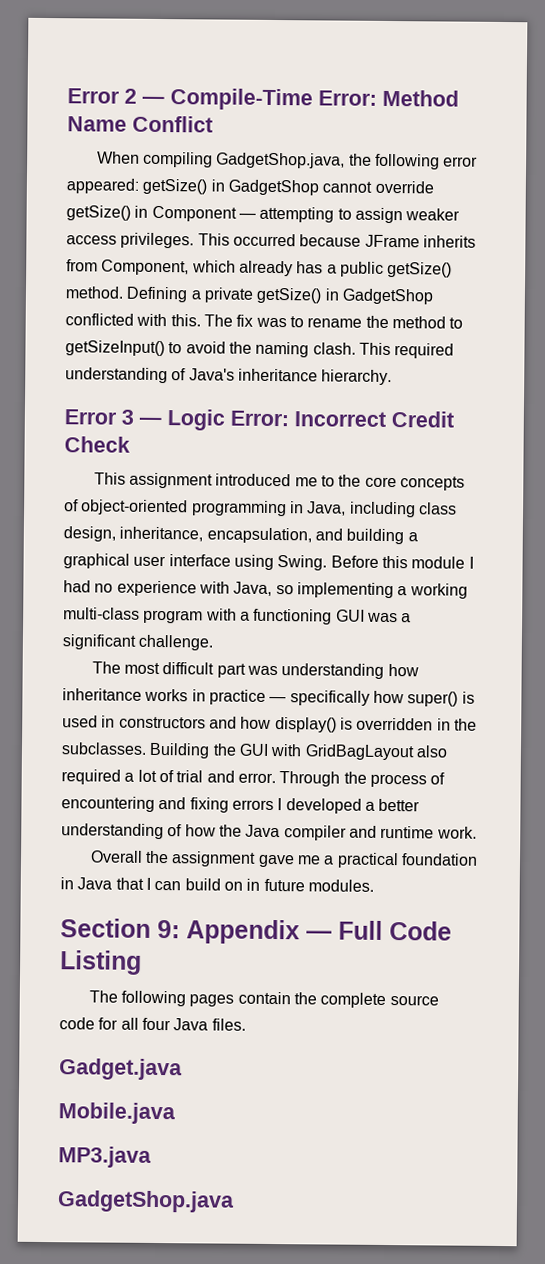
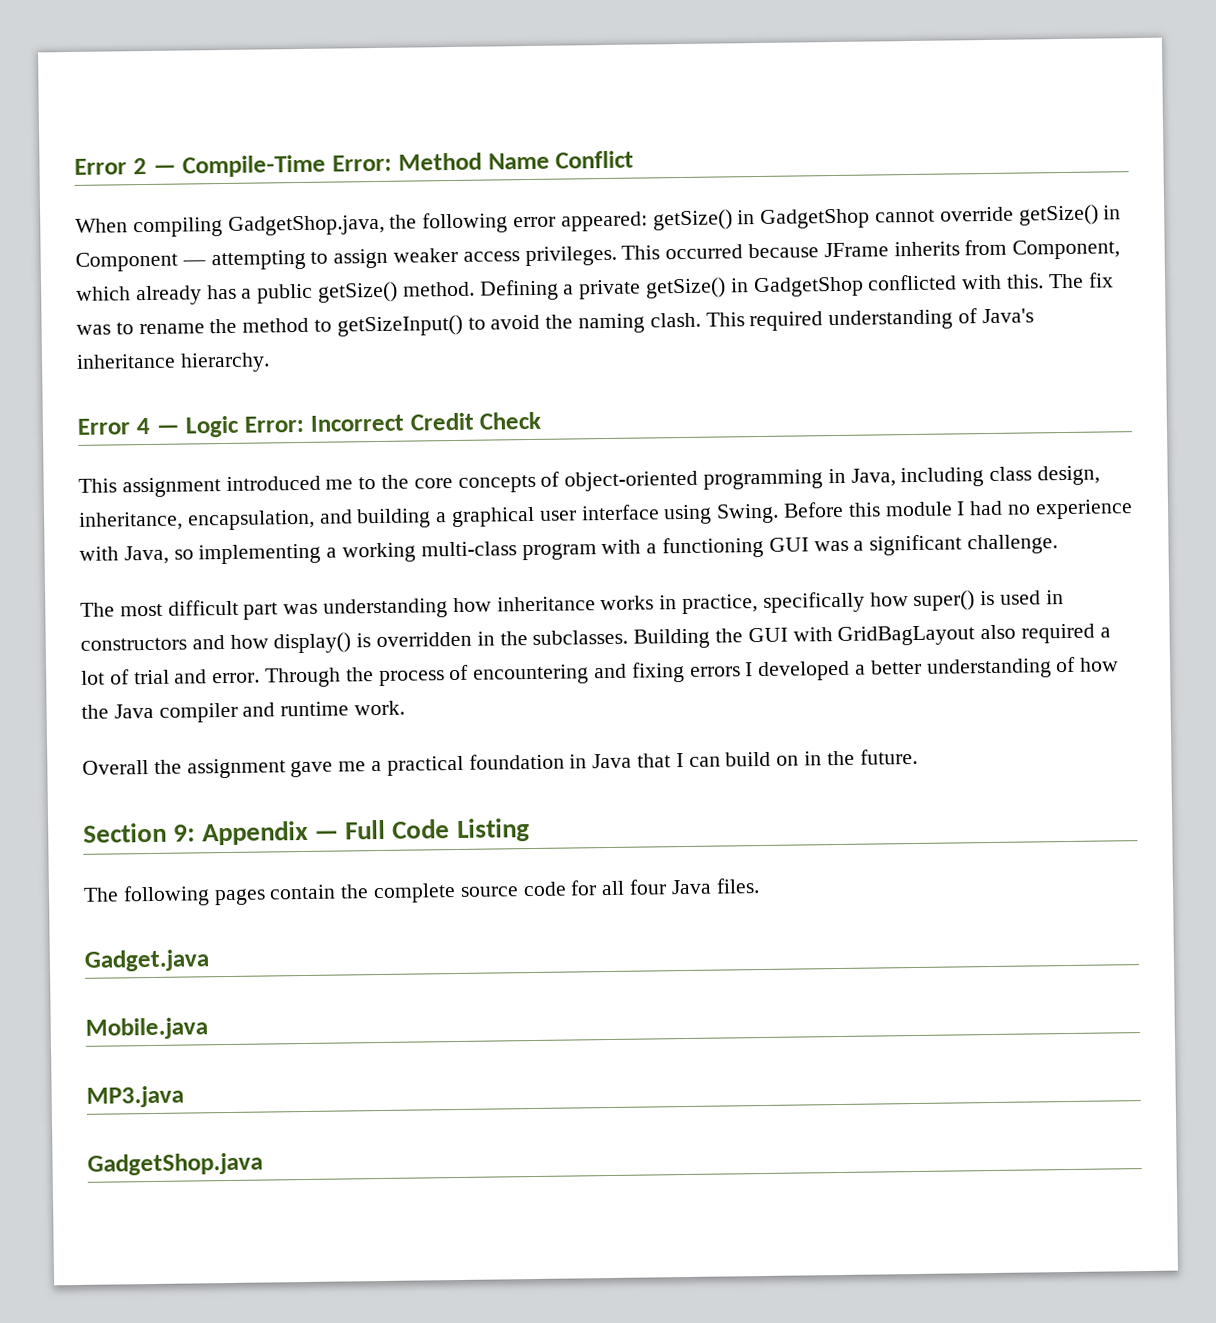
[121,409,134,425] 3 -> [135,417,150,435] 4
[208,689,287,705] practice — -> [682,594,759,615] practice,
[263,878,374,892] future modules. -> [826,748,918,766] the future.

